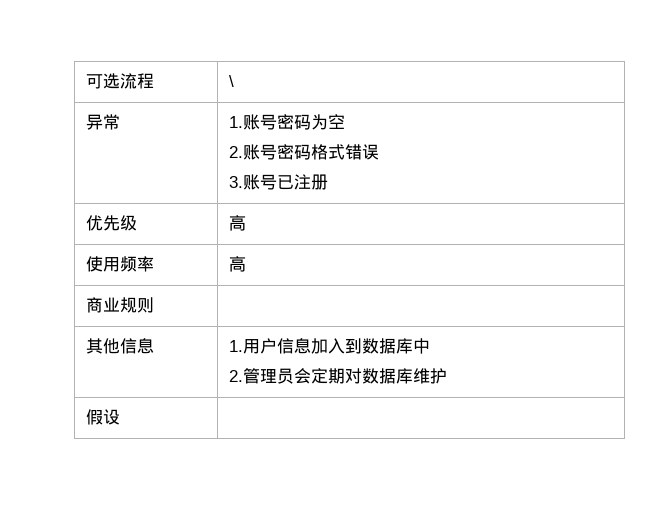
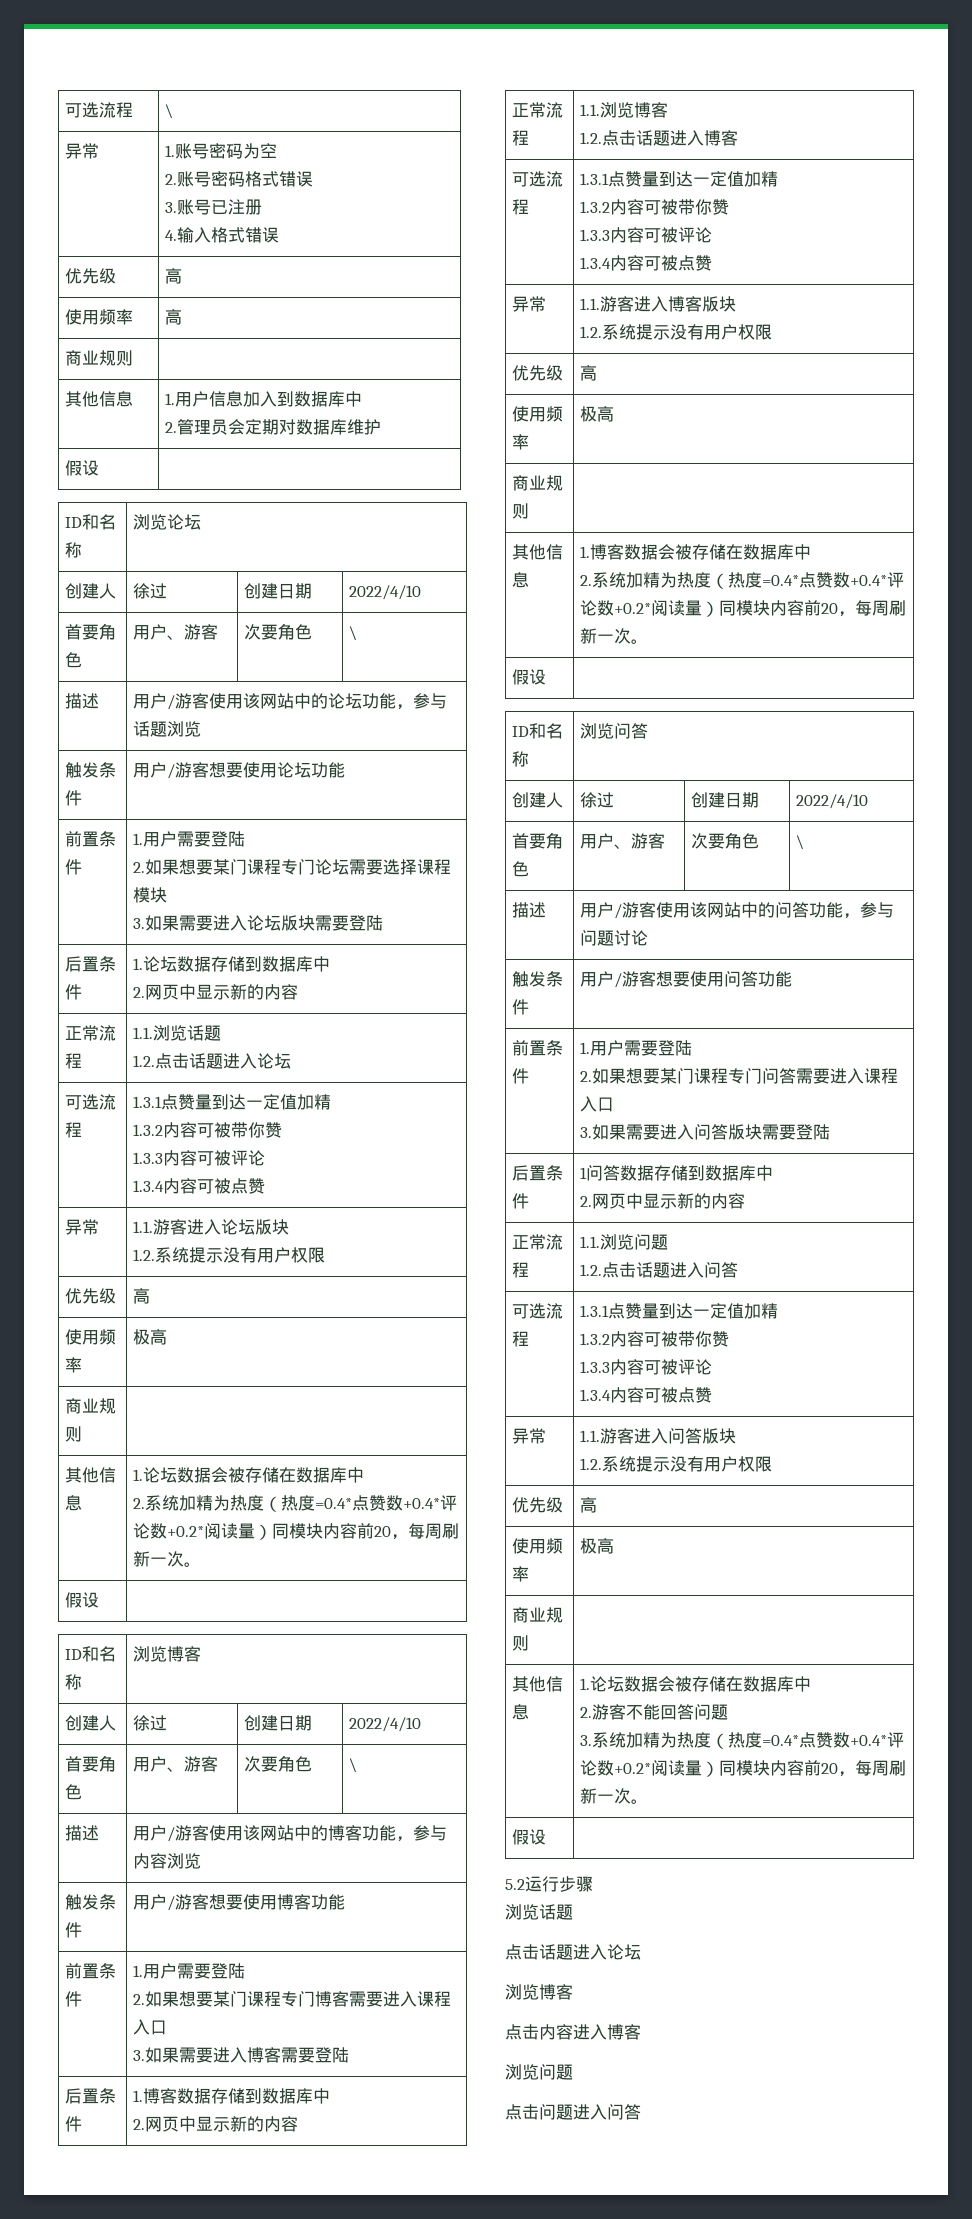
(328, 182) none -> [164,227,279,243] // 4.输入格式错误
(120, 417) none -> [64,514,116,530] [64,542,82,558] [132,514,201,530] [64,583,116,599] [132,583,167,599] [243,583,312,599] [348,585,421,600] [64,623,116,640] [64,652,82,668] [132,624,218,640] [243,623,312,640] [348,626,357,641] [64,693,99,709] [132,693,447,710] [132,721,201,737] [64,762,116,778] [64,790,82,806] [132,762,345,779] [64,831,116,847] [64,859,82,875] [132,831,245,847] [132,859,451,875] [132,887,167,903] [132,915,383,931] [64,956,116,972] [64,984,82,1000] [132,956,330,972] [132,984,298,1000] [64,1025,116,1041] [64,1053,82,1069] [132,1025,221,1041] [132,1053,291,1069] [64,1094,116,1110] [64,1122,82,1138] [132,1094,331,1110] [132,1122,282,1138] [132,1150,265,1166] [132,1178,265,1194] [64,1219,99,1235] [132,1219,289,1235] [132,1247,325,1263] [64,1288,116,1304] [132,1288,150,1304] [64,1329,116,1345] [64,1357,82,1373] [132,1329,167,1345] [64,1398,116,1414] [64,1426,82,1442] [64,1467,116,1483] [64,1495,82,1511] [132,1467,364,1483] [132,1495,457,1512] [132,1523,459,1540] [132,1551,201,1567] [64,1592,99,1608] [64,1646,116,1662] [64,1674,82,1690] [132,1646,201,1662] [64,1715,116,1731] [132,1715,167,1731] [243,1715,312,1731] [348,1717,421,1732] [64,1755,116,1772] [64,1784,82,1800] [132,1756,218,1772] [243,1755,312,1772] [348,1758,357,1773] [64,1825,99,1841] [132,1825,447,1842] [132,1853,201,1869] [64,1894,116,1910] [64,1922,82,1938] [132,1894,345,1911] [64,1963,116,1979] [64,1991,82,2007] [132,1963,245,1979] [132,1991,451,2007] [132,2019,167,2035] [132,2047,349,2063] [64,2088,116,2104] [64,2116,82,2132] [132,2088,330,2104] [132,2116,298,2132] [511,102,563,118] [511,130,529,146] [579,102,668,118] [579,130,738,146] [511,171,563,187] [511,199,529,215] [579,171,778,187] [579,199,729,215] [579,227,712,243] [579,255,712,271] [511,296,546,312] [579,296,736,312] [579,324,772,340] [511,365,563,381] [579,365,597,381] [511,406,563,422] [511,434,529,450] [579,406,614,422] [511,475,563,491] [511,503,529,519] [511,544,563,560] [511,572,529,588] [579,544,811,560] [579,572,904,589] [579,600,906,617] [579,628,648,644] [511,669,546,685] [511,723,563,739] [511,751,529,767] [579,723,648,739] [511,792,563,808] [579,792,614,808] [690,792,759,808] [795,794,868,809] [511,832,563,849] [511,861,529,877] [579,833,665,849] [690,832,759,849] [795,835,804,850] [511,902,546,918] [579,902,894,919] [579,930,648,946] [511,971,563,987] [511,999,529,1015] [579,971,792,988] [511,1040,563,1056] [511,1068,529,1084] [579,1040,692,1056] [579,1068,898,1084] [579,1096,614,1112] [579,1124,830,1140] [511,1165,563,1181] [511,1193,529,1209] [579,1165,773,1181] [579,1193,745,1209] [511,1234,563,1250] [511,1262,529,1278] [579,1234,668,1250] [579,1262,738,1278] [511,1303,563,1319] [511,1331,529,1347] [579,1303,778,1319] [579,1331,729,1347] [579,1359,712,1375] [579,1387,712,1403] [511,1428,546,1444] [579,1428,736,1444] [579,1456,772,1472] [511,1497,563,1513] [579,1497,597,1513] [511,1538,563,1554] [511,1566,529,1582] [579,1538,614,1554] [511,1607,563,1623] [511,1635,529,1651] [511,1676,563,1692] [511,1704,529,1720] [579,1676,811,1692] [579,1704,728,1720] [579,1732,904,1749] [579,1760,906,1777] [579,1788,648,1804] [511,1829,546,1845] [505,1876,593,1892] [505,1904,573,1920] [505,1944,641,1960] [505,1984,573,2000] [505,2024,641,2040] [505,2064,573,2080] [505,2104,641,2120] // ID和名称 | 浏览论坛 // 创建人 | 徐过 | 创建日期 | 2022/4/10 // 首要角色 | 用户、游客 | 次要角色 | \ // 描述 | 用户/游客使用该网站中的论坛功能，参与话题浏览 // 触发条件 | 用户/游客想要使用论坛功能 // 前置条件 | 1.用户需要登陆 // 2.如果想要某门课程专门论坛需要选择课程模块 // 3.如果需要进入论坛版块需要登陆 // 后置条件 | 1.论坛数据存储到数据库中 // 2.网页中显示新的内容 // 正常流程 | 1.1.浏览话题 // 1.2.点击话题进入论坛 // 可选流程 | 1.3.1点赞量到达一定值加精 // 1.3.2内容可被带你赞 // 1.3.3内容可被评论 // 1.3.4内容可被点赞 // 异常 | 1.1.游客进入论坛版块 // 1.2.系统提示没有用户权限 // 优先级 | 高 // 使用频率 | 极高 // 商业规则 | // 其他信息 | 1.论坛数据会被存储在数据库中 // 2.系统加精为热度（热度=0.4*点赞数+0.4*评论数+0.2*阅读量）同模块内容前20，每周刷新一次。 // 假设 | // ID和名称 | 浏览博客 // 创建人 | 徐过 | 创建日期 | 2022/4/10 // 首要角色 | 用户、游客 | 次要角色 | \ // 描述 | 用户/游客使用该网站中的博客功能，参与内容浏览 // 触发条件 | 用户/游客想要使用博客功能 // 前置条件 | 1.用户需要登陆 // 2.如果想要某门课程专门博客需要进入课程入口 // 3.如果需要进入博客需要登陆 // 后置条件 | 1.博客数据存储到数据库中 // 2.网页中显示新的内容 // 正常流程 | 1.1.浏览博客 // 1.2.点击话题进入博客 // 可选流程 | 1.3.1点赞量到达一定值加精 // 1.3.2内容可被带你赞 // 1.3.3内容可被评论 // 1.3.4内容可被点赞 // 异常 | 1.1.游客进入博客版块 // 1.2.系统提示没有用户权限 // 优先级 | 高 // 使用频率 | 极高 // 商业规则 | // 其他信息 | 1.博客数据会被存储在数据库中 // 2.系统加精为热度（热度=0.4*点赞数+0.4*评论数+0.2*阅读量）同模块内容前20，每周刷新一次。 // 假设 | // ID和名称 | 浏览问答 // 创建人 | 徐过 | 创建日期 | 2022/4/10 // 首要角色 | 用户、游客 | 次要角色 | \ // 描述 | 用户/游客使用该网站中的问答功能，参与问题讨论 // 触发条件 | 用户/游客想要使用问答功能 // 前置条件 | 1.用户需要登陆 // 2.如果想要某门课程专门问答需要进入课程入口 // 3.如果需要进入问答版块需要登陆 // 后置条件 | 1问答数据存储到数据库中 // 2.网页中显示新的内容 // 正常流程 | 1.1.浏览问题 // 1.2.点击话题进入问答 // 可选流程 | 1.3.1点赞量到达一定值加精 // 1.3.2内容可被带你赞 // 1.3.3内容可被评论 // 1.3.4内容可被点赞 // 异常 | 1.1.游客进入问答版块 // 1.2.系统提示没有用户权限 // 优先级 | 高 // 使用频率 | 极高 // 商业规则 | // 其他信息 | 1.论坛数据会被存储在数据库中 // 2.游客不能回答问题 // 3.系统加精为热度（热度=0.4*点赞数+0.4*评论数+0.2*阅读量）同模块内容前20，每周刷新一次。 // 假设 | // 5.2运行步骤 // 浏览话题 // 点击话题进入论坛 // 浏览博客 // 点击内容进入博客 // 浏览问题 // 点击问题进入问答

